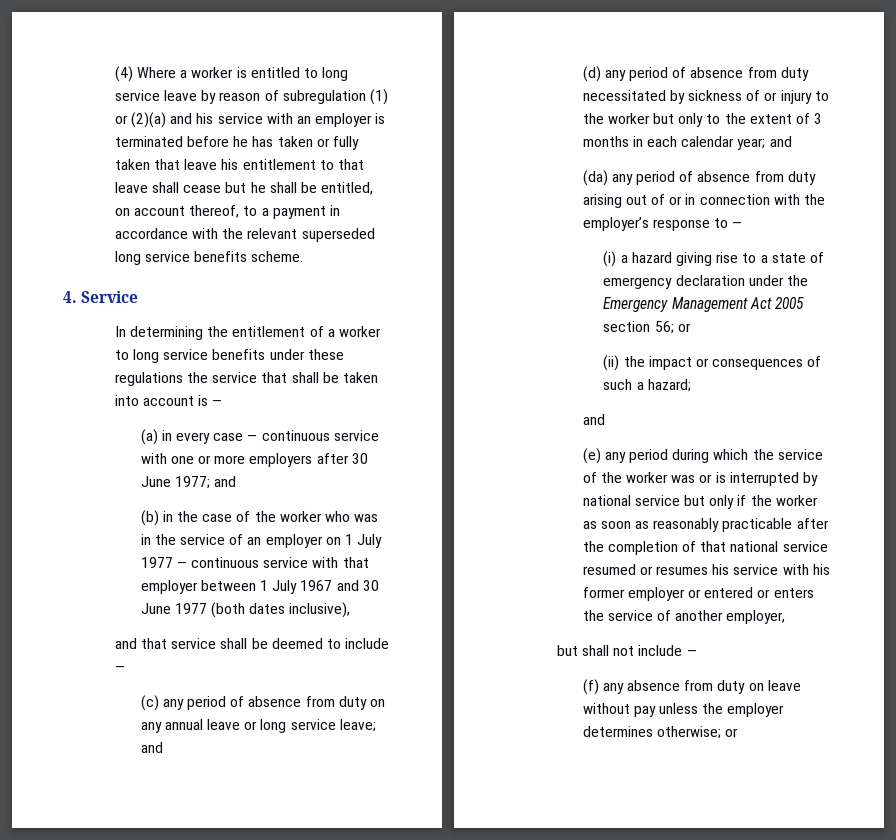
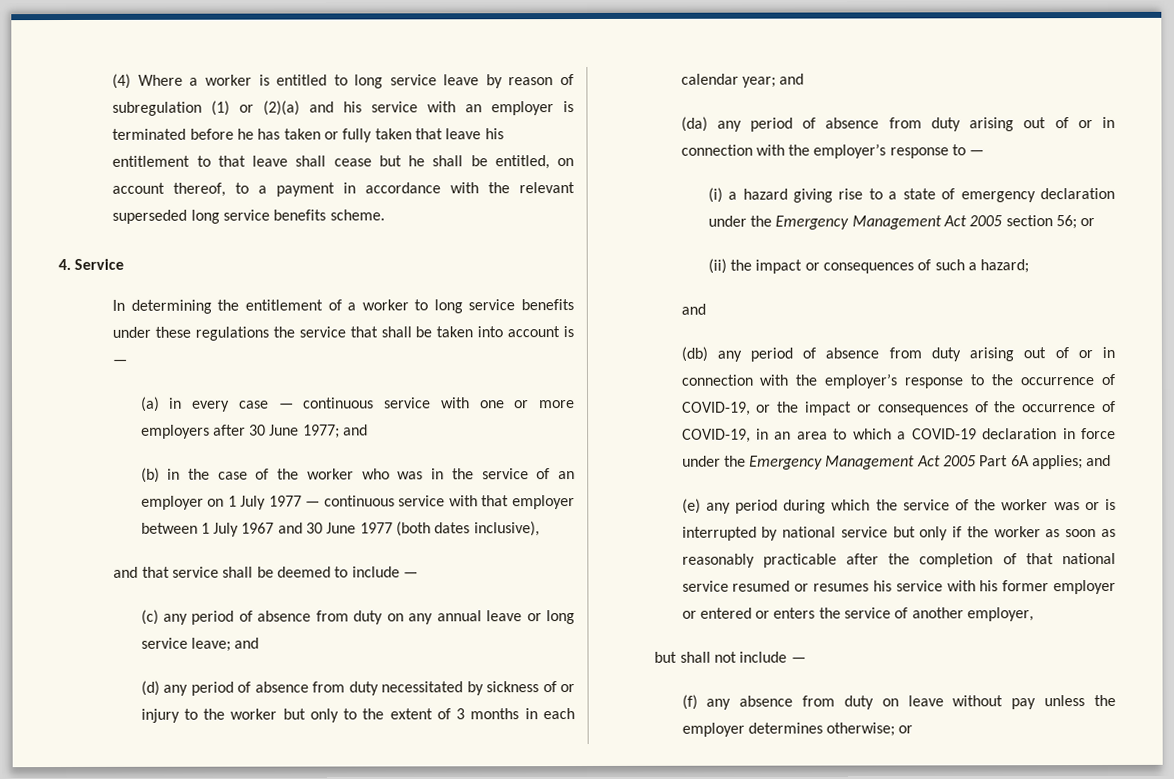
(605, 419) none -> [680,346,1115,362] [680,373,1115,389] [681,400,1116,416] [681,427,1116,443] [681,454,1112,470] // (db) any period of absence from duty arising out of or in connection with the employer’s response to the occurrence of COVID-19, or the impact or consequences of the occurrence of COVID-19, in an area to which a COVID-19 declaration in force under the Emergency Management Act 2005 Part 6A applies; and

